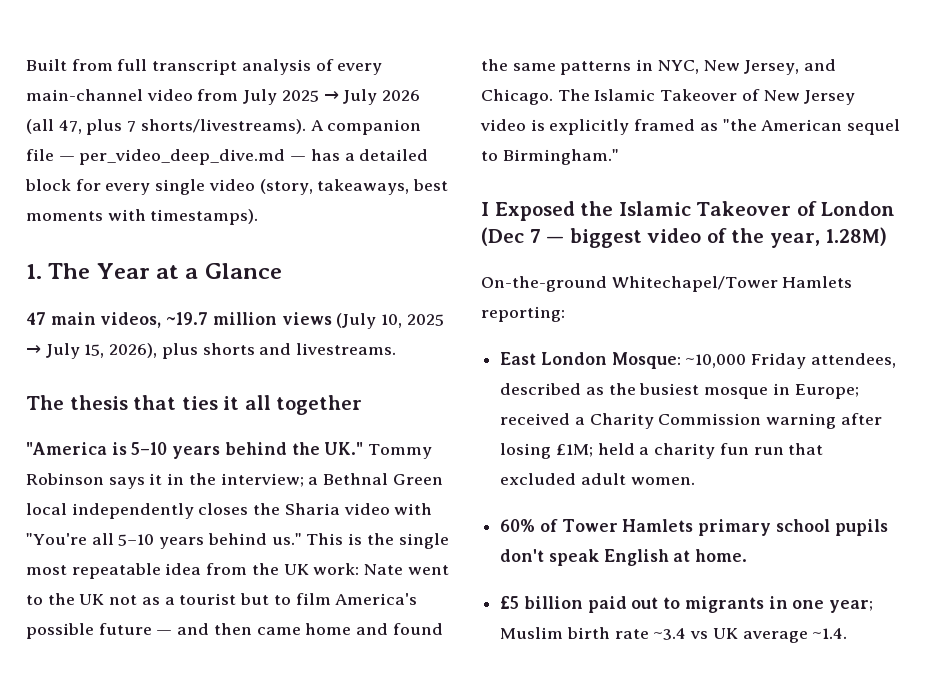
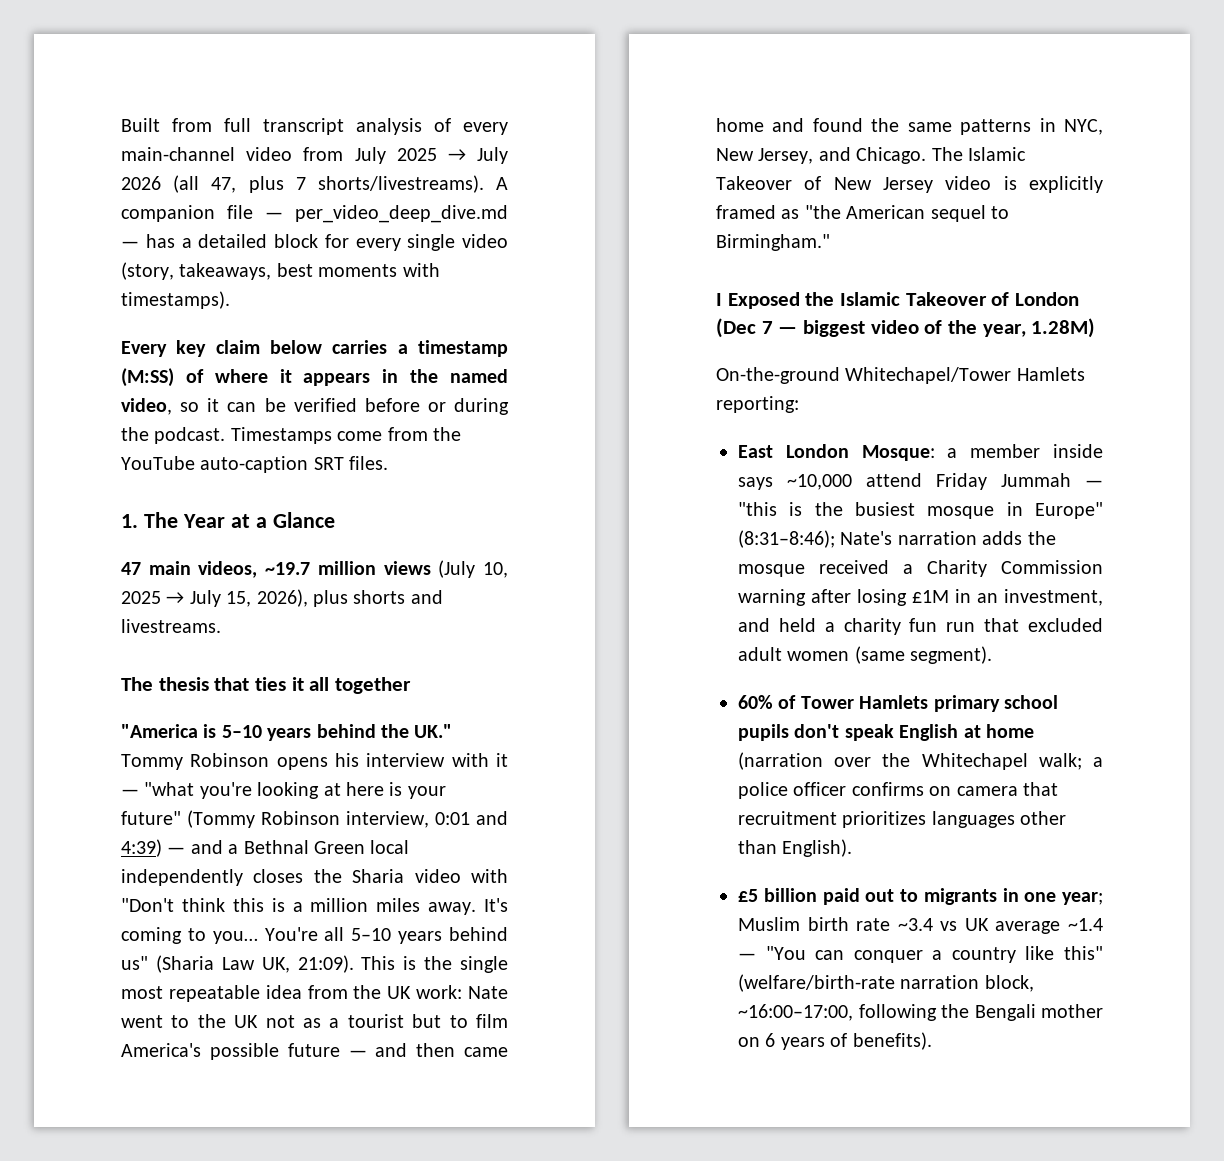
(259, 217) none -> [121,340,508,357] [121,368,508,387] [121,398,509,415] [121,427,461,444] [121,456,389,473] // Every key claim below carries a timestamp (M:SS) of where it appears in the named video, so it can be verified before or during the podcast. Timestamps come from the YouTube auto-caption SRT files.
[108,473,304,489] says it in the interview; -> [276,753,508,770] [121,782,446,799] [121,810,508,828] [121,839,223,857] opens his interview with it — "what you're looking at here is your future" (Tommy Robinson interview, 0:01 and 4:39) — and
[26,533,302,549] "You're all 5–10 years behind us." -> [121,898,508,915] [121,927,508,944] [121,955,354,973] "Don't think this is a million miles away. It's coming to you… You're all 5–10 years behind us" (Sharia Law UK, 21:09).
[685,353,896,369] [500,383,859,399] ~10,000 Friday attendees, described as the busiest mosque in Europe; -> [947,444,1103,458] [738,473,1103,490] [738,502,1103,519] [738,530,1056,548] [738,564,805,577] a member inside says ~10,000 attend Friday Jummah — "this is the busiest mosque in Europe" (8:31–8:46); Nate's narration adds the mosque
[555,444,593,457] £1M; -> [912,589,1103,606] [738,618,770,632] £1M in an investment, and
[630,477,695,485] women. -> [787,646,993,664] women (same segment).
[695,549,748,562] home. -> [986,724,1034,738] [738,752,1103,770] [738,782,1058,799] [738,811,1067,828] [738,839,853,857] home (narration over the Whitechapel walk; a police officer confirms on camera that recruitment prioritizes languages other than English).
[812,628,848,639] ~1.4. -> [1068,918,1103,931] [738,946,1103,963] [738,974,1034,992] [738,1004,1103,1021] [738,1032,932,1050] ~1.4 — "You can conquer a country like this" (welfare/birth-rate narration block, ~16:00–17:00, following the Bengali mother on 6 years of benefits).

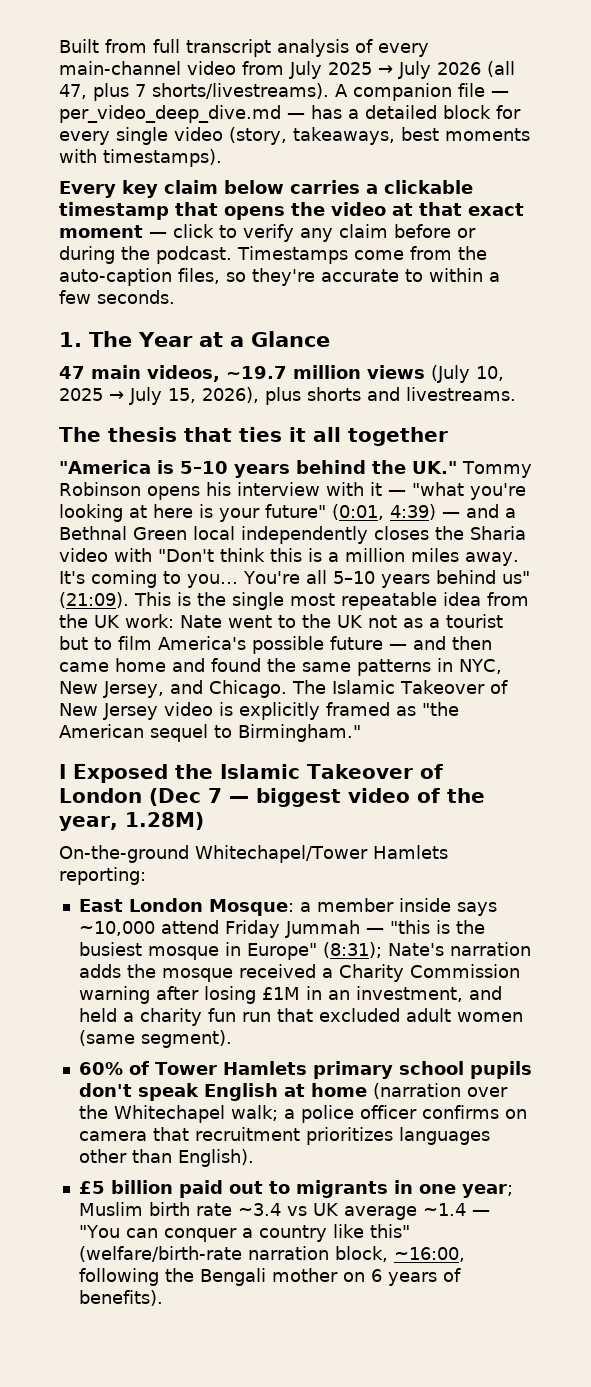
[418,340,508,357] [121,368,508,387] [121,398,357,415] timestamp (M:SS) of where it appears in the named video, so it can be verified -> [384,180,473,194] [59,202,524,220] [59,224,388,242] clickable timestamp that opens the video at that exact moment — click to verify any claim
[121,456,389,473] YouTube auto-caption SRT files. -> [59,268,500,286] [59,290,175,304] auto-caption files, so they're accurate to within a few seconds.
[187,810,508,828] (Tommy Robinson interview, 0:01 and -> [332,504,384,520] (0:01,
[155,955,354,973] (Sharia Law UK, 21:09). -> [59,592,129,608] (21:09).
[738,530,835,548] (8:31–8:46); -> [322,942,382,958] (8:31);
[738,1004,853,1021] ~16:00–17:00, -> [393,1247,465,1262] ~16:00,

